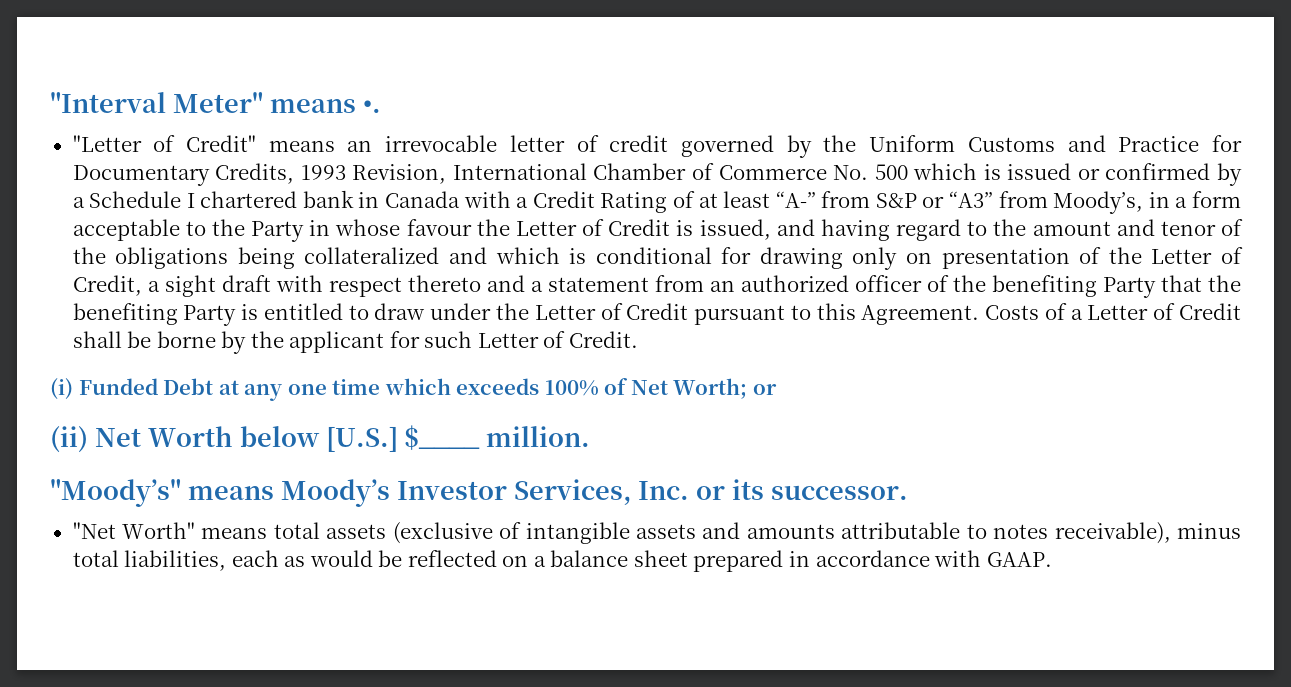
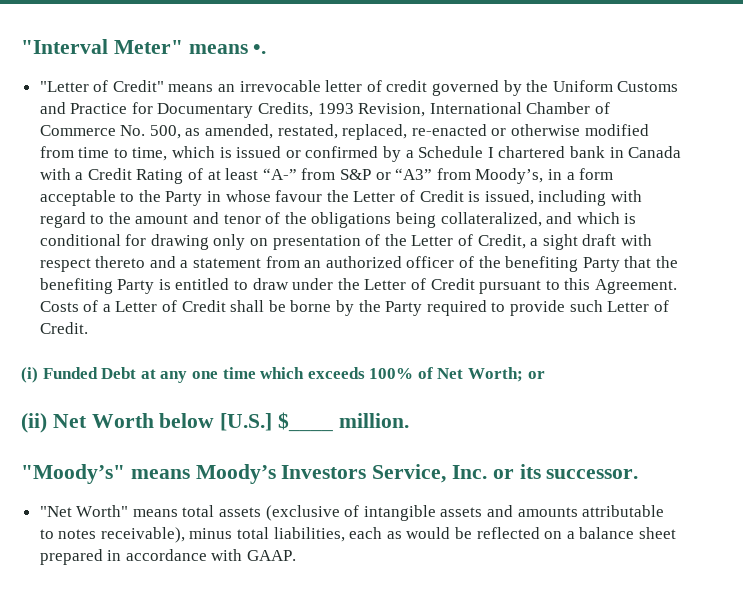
[874,164,908,180] 500 -> [149,124,649,140] [39,146,168,161] 500, as amended, restated, replaced, re-enacted or otherwise modified from time to time,
[776,219,890,241] and having -> [538,190,642,206] including with
[304,247,440,264] collateralized -> [440,212,542,227] collateralized,
[289,331,420,353] applicant for -> [385,300,565,316] Party required to provide
[396,479,632,505] Investor Services, -> [281,464,447,483] Investors Service,

